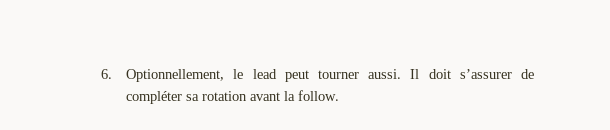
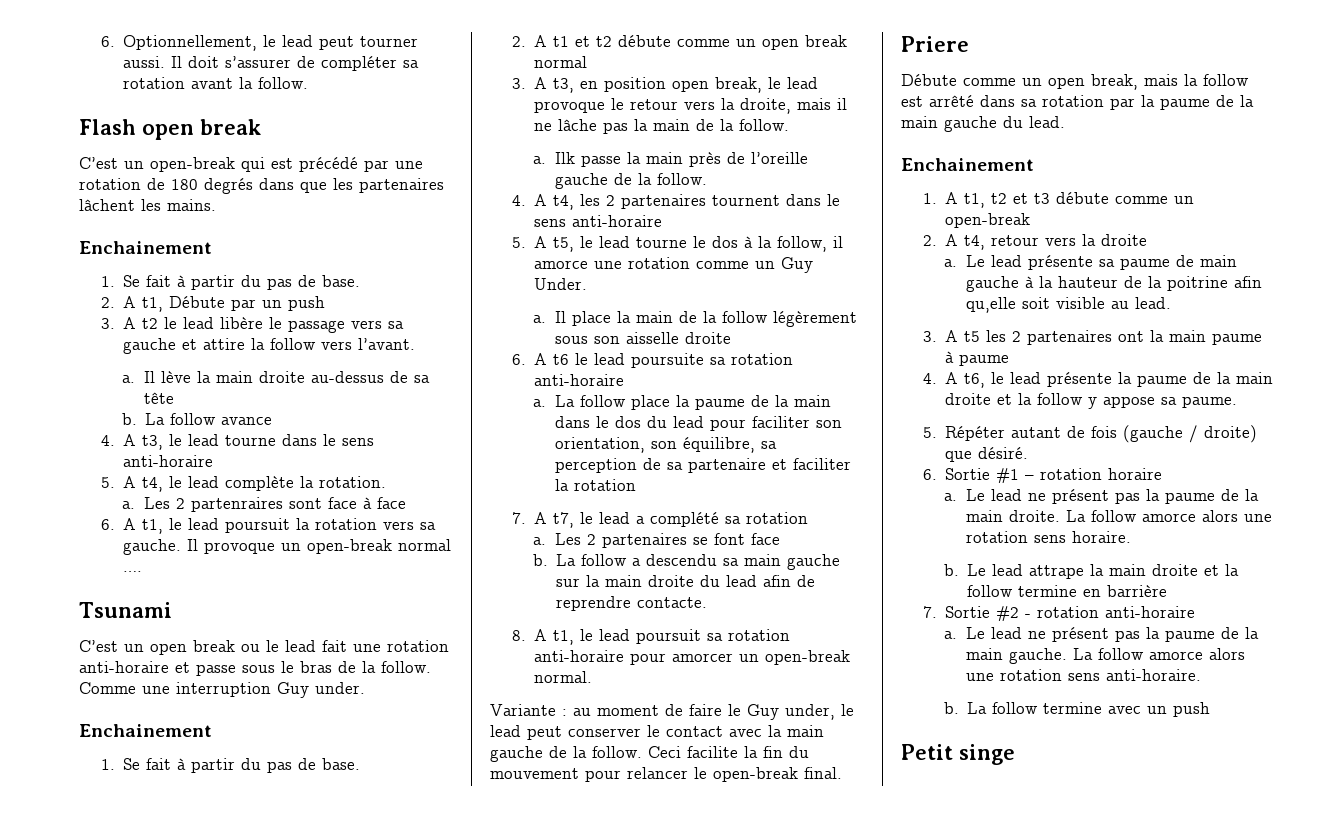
(340, 95) none -> [79,119,261,140] [79,157,423,172] [79,178,444,194] [79,199,216,211] [79,241,212,254] [100,275,360,290] [100,296,325,312] [100,317,404,333] [122,338,415,354] [122,371,430,383] [143,392,174,404] [122,413,273,425] [100,434,374,450] [122,455,213,467] [100,476,386,492] [122,497,406,512] [100,518,436,534] [122,539,451,555] [122,571,142,572] [79,602,172,618] [79,640,449,655] [79,661,431,676] [79,682,365,698] [79,724,212,737] [100,758,360,773] [511,35,847,50] [533,56,587,68] [511,77,818,93] [533,98,847,114] [533,119,789,134] [533,152,808,167] [554,173,707,189] [511,194,840,210] [533,215,662,227] [511,236,843,252] [533,257,813,273] [533,278,587,290] [533,311,857,327] [554,332,731,344] [511,353,793,368] [533,374,624,386] [533,395,831,410] [554,416,842,431] [554,437,777,453] [554,458,851,473] [554,479,636,491] [511,512,808,528] [533,533,780,548] [533,554,841,570] [556,575,816,587] [556,596,708,611] [511,629,790,645] [533,650,850,665] [533,671,592,683] [490,704,854,720] [490,725,824,740] [490,746,809,762] [490,767,842,782] [901,36,969,52] [901,74,1249,90] [901,95,1254,110] [901,116,1065,132] [901,158,1034,171] [922,192,1194,208] [944,213,1030,228] [922,234,1147,250] [944,255,1237,270] [965,276,1262,292] [965,297,1171,313] [922,330,1262,345] [944,351,1009,366] [922,372,1273,388] [944,393,1237,409] [922,425,1257,443] [944,447,1028,462] [922,468,1162,483] [944,489,1259,504] [965,510,1272,522] [965,531,1131,543] [944,564,1240,579] [967,585,1168,597] [922,606,1195,621] [944,627,1259,642] [965,648,1245,664] [965,669,1201,681] [944,702,1211,717] [901,744,1015,765] // Flash open break // C’est un open-break qui est précédé par une rotation de 180 degrés dans que les partenaires lâchent les mains. // Enchainement // 1. Se fait à partir du pas de base. // 2. A t1, Débute par un push // 3. A t2 le lead libère le passage vers sa gauche et attire la follow vers l’avant. // a. Il lève la main droite au-dessus de sa tête // b. La follow avance // 4. A t3, le lead tourne dans le sens anti-horaire // 5. A t4, le lead complète la rotation. // a. Les 2 partenraires sont face à face // 6. A t1, le lead poursuit la rotation vers sa gauche. Il provoque un open-break normal …. // Tsunami // C’est un open break ou le lead fait une rotation anti-horaire et passe sous le bras de la follow. Comme une interruption Guy under. // Enchainement // 1. Se fait à partir du pas de base. // 2. A t1 et t2 débute comme un open break normal // 3. A t3, en position open break, le lead provoque le retour vers la droite, mais il ne lâche pas la main de la follow. // a. Ilk passe la main près de l’oreille gauche de la follow. // 4. A t4, les 2 partenaires tournent dans le sens anti-horaire // 5. A t5, le lead tourne le dos à la follow, il amorce une rotation comme un Guy Under. // a. Il place la main de la follow légèrement sous son aisselle droite // 6. A t6 le lead poursuite sa rotation anti-horaire // a. La follow place la paume de la main dans le dos du lead pour faciliter son orientation, son équilibre, sa perception de sa partenaire et faciliter la rotation // 7. A t7, le lead a complété sa rotation // a. Les 2 partenaires se font face // b. La follow a descendu sa main gauche sur la main droite du lead afin de reprendre contacte. // 8. A t1, le lead poursuit sa rotation anti-horaire pour amorcer un open-break normal. // Variante : au moment de faire le Guy under, le lead peut conserver le contact avec la main gauche de la follow. Ceci facilite la fin du mouvement pour relancer le open-break final. // Priere // Débute comme un open break, mais la follow est arrêté dans sa rotation par la paume de la main gauche du lead. // Enchainement // 1. A t1, t2 et t3 débute comme un open-break // 2. A t4, retour vers la droite // a. Le lead présente sa paume de main gauche à la hauteur de la poitrine afin qu,elle soit visible au lead. // 3. A t5 les 2 partenaires ont la main paume à paume // 4. A t6, le lead présente la paume de la main droite et la follow y appose sa paume. // 5. Répéter autant de fois (gauche / droite) que désiré. // 6. Sortie #1 – rotation horaire // a. Le lead ne présent pas la paume de la main droite. La follow amorce alors une rotation sens horaire. // b. Le lead attrape la main droite et la follow termine en barrière // 7. Sortie #2 - rotation anti-horaire // a. Le lead ne présent pas la paume de la main gauche. La follow amorce alors une rotation sens anti-horaire. // b. La follow termine avec un push // Petit singe

